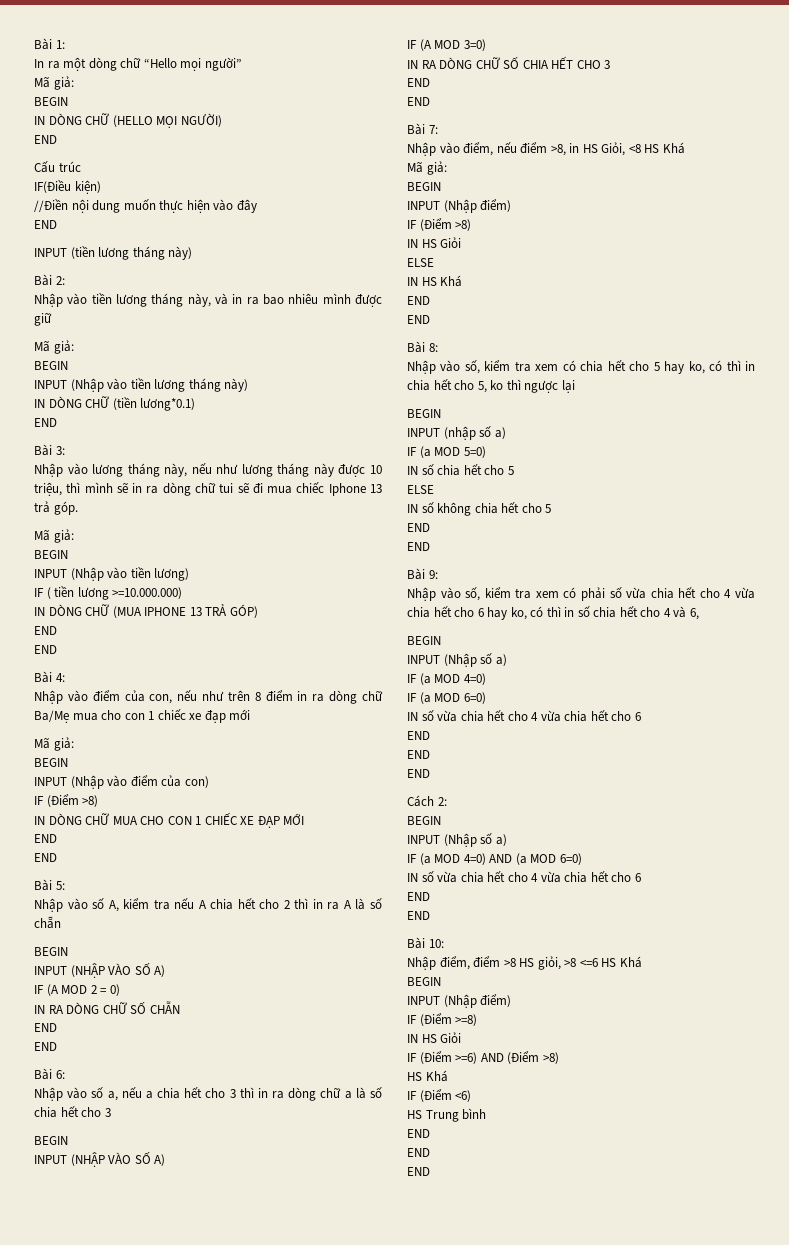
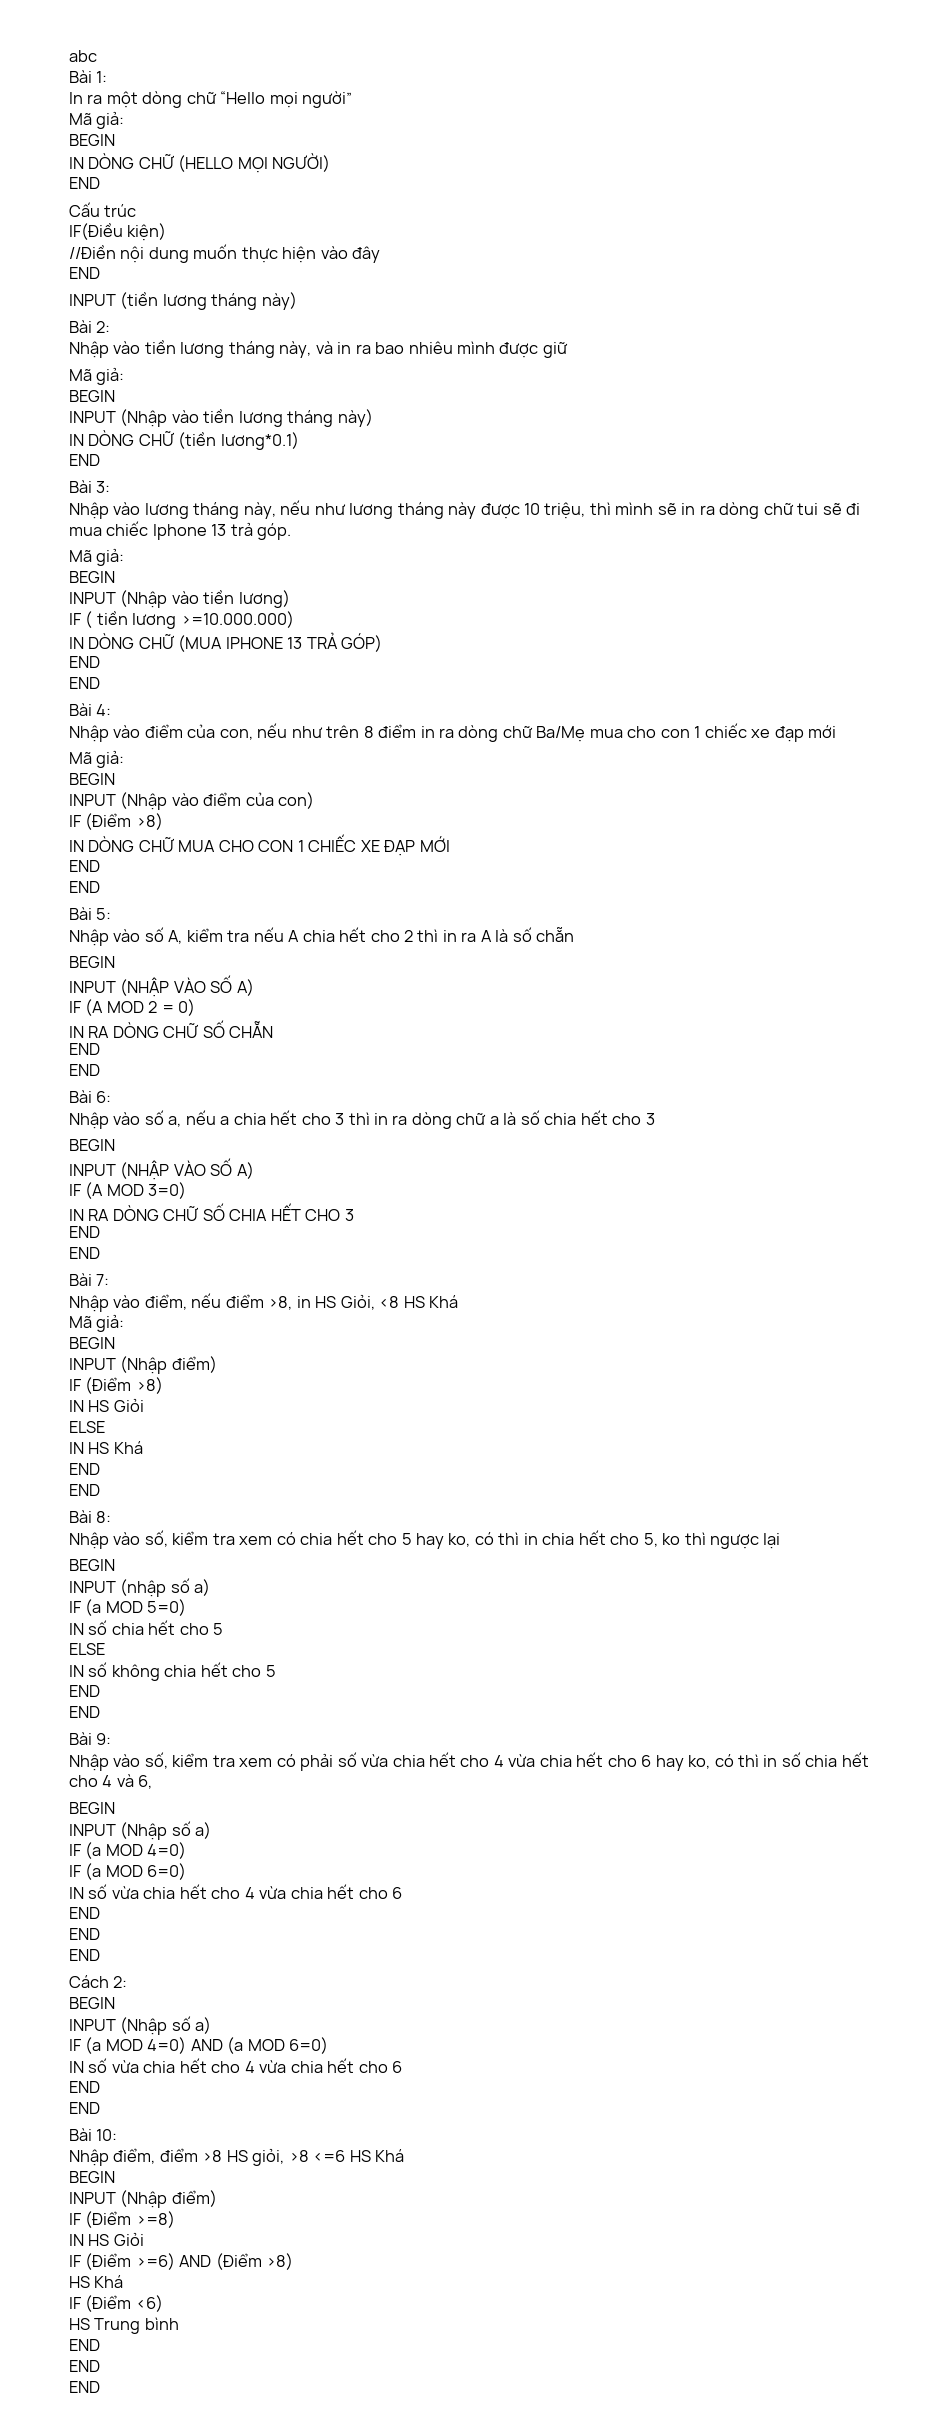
(34, 44) none -> [69,50,97,62] abc //

